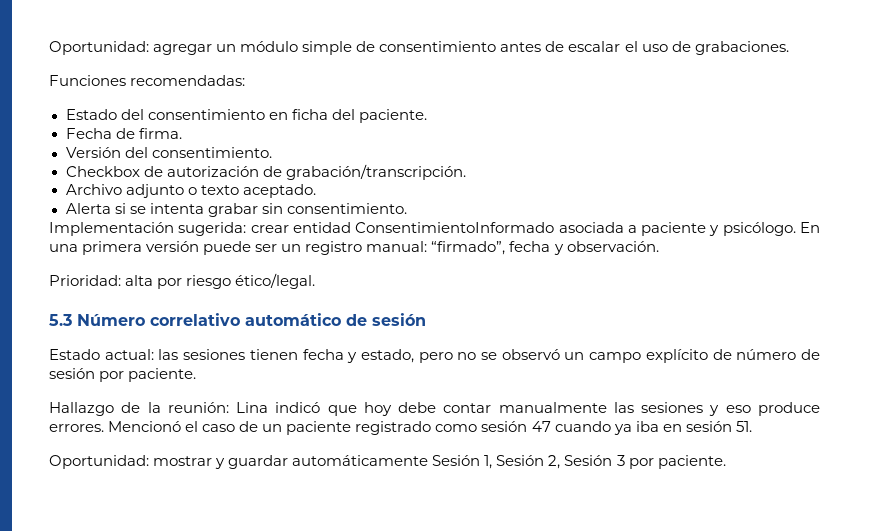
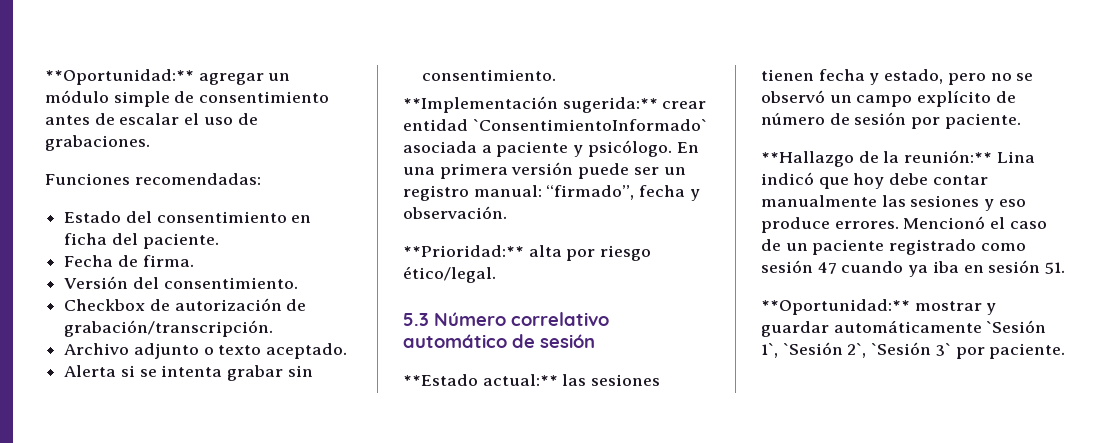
[49,41,149,55] Oportunidad: -> [45,69,194,85] **Oportunidad:**
[49,222,247,236] Implementación sugerida: -> [403,96,658,113] **Implementación sugerida:**
[355,222,555,233] ConsentimientoInformado -> [472,119,707,131] `ConsentimientoInformado`
[49,275,121,286] Prioridad: -> [403,245,524,257] **Prioridad:**
[49,349,154,360] Estado actual: -> [403,374,558,386] **Estado actual:**
[49,402,114,416] Hallazgo -> [761,151,854,167] **Hallazgo
[167,402,229,413] reunión: -> [904,150,993,163] reunión:**
[49,455,149,469] Oportunidad: -> [761,299,910,315] **Oportunidad:**
[432,455,625,469] Sesión 1, Sesión 2, Sesión 3 -> [986,320,1047,333] [761,342,951,358] `Sesión 1`, `Sesión 2`, `Sesión 3`

